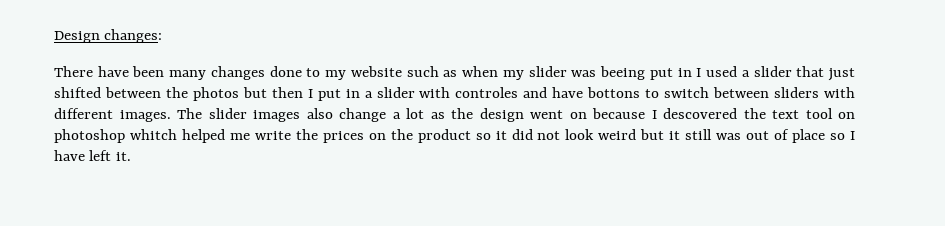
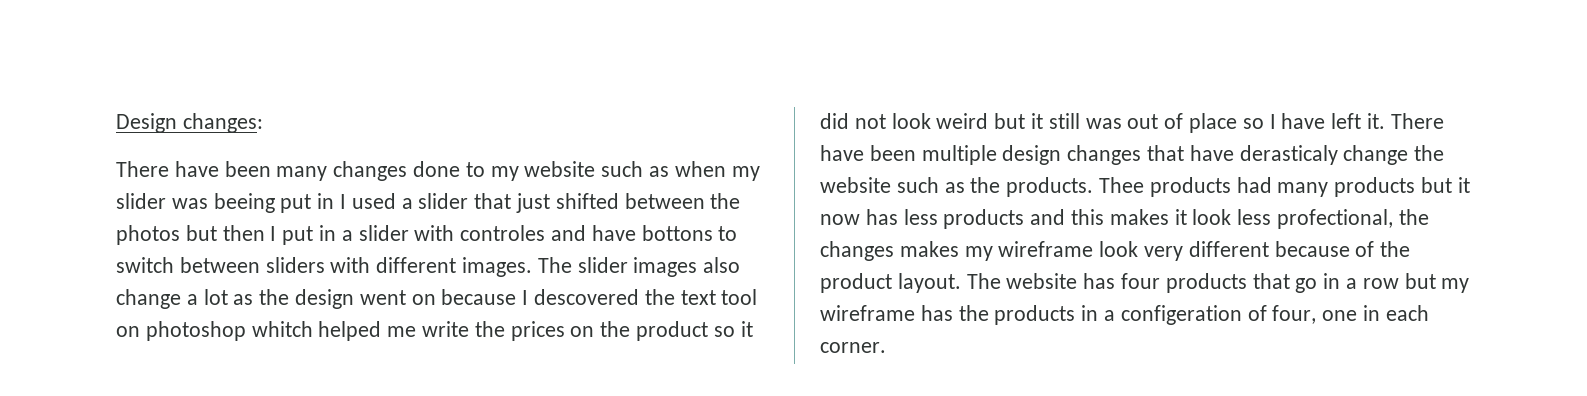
(131, 156) none -> [1390,113,1444,129] [820,145,1445,165] [820,177,1470,197] [820,209,1429,229] [820,241,1411,261] [820,273,1470,293] [820,305,1429,325] [820,342,886,353] There have been multiple design changes that have derasticaly change the website such as the products. Thee products had many products but it now has less products and this makes it look less profectional, the changes makes my wireframe look very different because of the product layout. The website has four products that go in a row but my wireframe has the products in a configeration of four, one in each corner.

